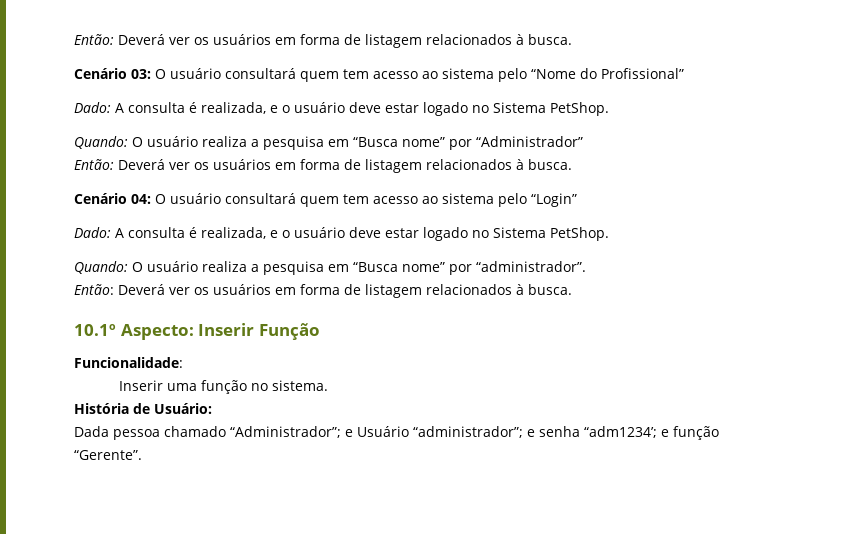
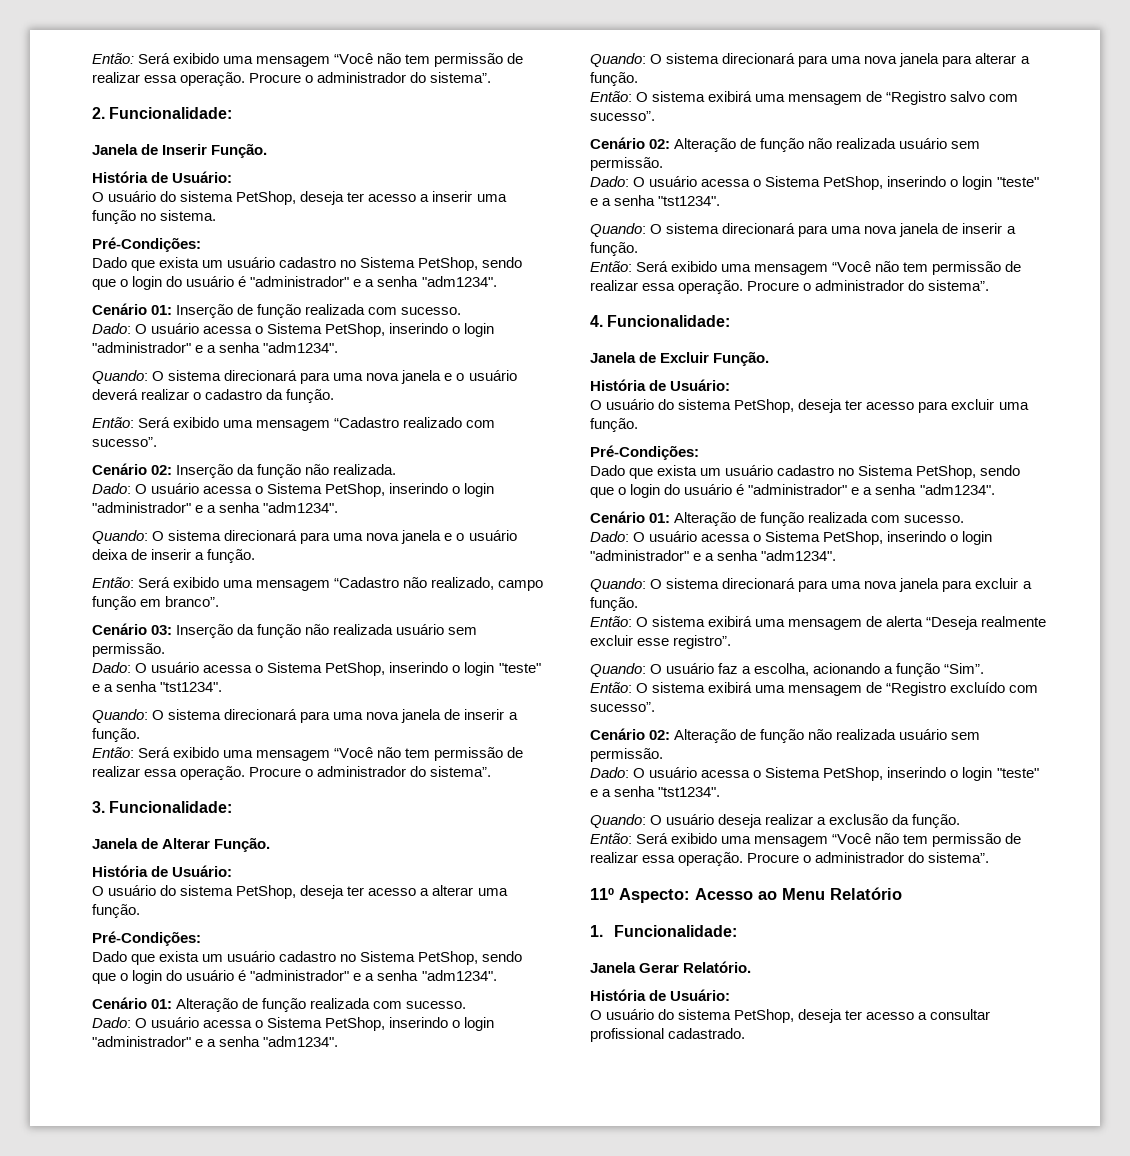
[74,34,572,48] [74,68,684,82] [74,102,609,116] [74,136,583,150] [74,159,572,173] [74,193,577,207] [74,227,609,241] [74,261,586,275] [74,284,572,298] [74,323,320,340] [74,357,183,368] [119,380,329,394] [74,403,212,414] [74,426,719,440] [74,450,142,460] Então: Deverá ver os usuários em forma de listagem relacionados à busca. // Cenário 03: O usuário consultará quem tem acesso ao sistema pelo “Nome do Profissional” // Dado: A consulta é realizada, e o usuário deve estar logado no Sistema PetShop. // Quando: O usuário realiza a pesquisa em “Busca nome” por “Administrador” // Então: Deverá ver os usuários em forma de listagem relacionados à busca. // Cenário 04: O usuário consultará quem tem acesso ao sistema pelo “Login” // Dado: A consulta é realizada, e o usuário deve estar logado no Sistema PetShop. // Quando: O usuário realiza a pesquisa em “Busca nome” por “administrador”. // Então: Deverá ver os usuários em forma de listagem relacionados à busca. // 10.1º Aspecto: Inserir Função // Funcionalidade: // Inserir uma função no sistema. // História de Usuário: // Dada pessoa chamado “Administrador”; e Usuário “administrador”; e senha “adm1234’; e função “Gerente”. -> [92,53,524,67] [92,72,492,86] [92,107,233,119] [92,143,268,158] [92,171,233,183] [92,191,507,205] [92,210,217,224] [92,237,201,252] [92,257,523,271] [92,276,497,290] [92,303,462,318] [92,323,495,337] [92,342,339,353] [92,370,517,384] [92,389,335,403] [92,417,496,431] [92,437,157,447] [92,463,397,478] [92,483,495,497] [92,502,339,513] [92,530,517,544] [92,549,256,563] [92,577,544,591] [92,596,220,610] [92,623,478,638] [92,643,165,657] [92,662,541,676] [92,681,223,692] [92,709,518,723] [92,728,140,742] [92,747,524,761] [92,766,492,780] [92,801,233,813] [92,837,271,852] [92,865,233,877] [92,885,508,899] [92,904,140,918] [92,931,201,946] [92,951,523,965] [92,970,497,984] [92,997,467,1012] [92,1017,495,1031] [92,1036,339,1047] [590,53,1030,67] [590,72,638,86] [590,91,1019,105] [590,111,655,121] [590,137,981,152] [590,157,663,171] [590,176,1039,190] [590,195,721,206] [590,223,1016,237] [590,242,638,256] [590,261,1022,275] [590,280,990,294] [590,315,731,327] [590,351,770,366] [590,379,731,391] [590,399,1029,413] [590,418,638,432] [590,445,699,460] [590,465,1021,479] [590,484,995,498] [590,511,965,526] [590,531,993,545] [590,550,837,561] [590,578,1032,592] [590,597,638,611] [590,616,1047,630] [590,635,732,649] [590,663,985,677] [590,682,1039,696] [590,702,655,712] [590,728,981,743] [590,748,663,762] [590,767,1039,781] [590,786,721,797] [590,814,961,828] [590,833,1022,847] [590,852,990,866] [590,887,902,903] [590,925,738,937] [590,961,752,973] [590,989,731,1001] [590,1009,991,1023] [590,1028,746,1042] Então: Será exibido uma mensagem “Você não tem permissão de realizar essa operação. Procure o administrador do sistema”. // 2. Funcionalidade: // Janela de Inserir Função. // História de Usuário: // O usuário do sistema PetShop, deseja ter acesso a inserir uma função no sistema. // Pré-Condições: // Dado que exista um usuário cadastro no Sistema PetShop, sendo que o login do usuário é "administrador" e a senha "adm1234". // Cenário 01: Inserção de função realizada com sucesso. // Dado: O usuário acessa o Sistema PetShop, inserindo o login "administrador" e a senha "adm1234". // Quando: O sistema direcionará para uma nova janela e o usuário deverá realizar o cadastro da função. // Então: Será exibido uma mensagem “Cadastro realizado com sucesso”. // Cenário 02: Inserção da função não realizada. // Dado: O usuário acessa o Sistema PetShop, inserindo o login "administrador" e a senha "adm1234". // Quando: O sistema direcionará para uma nova janela e o usuário deixa de inserir a função. // Então: Será exibido uma mensagem “Cadastro não realizado, campo função em branco”. // Cenário 03: Inserção da função não realizada usuário sem permissão. // Dado: O usuário acessa o Sistema PetShop, inserindo o login "teste" e a senha "tst1234". // Quando: O sistema direcionará para uma nova janela de inserir a função. // Então: Será exibido uma mensagem “Você não tem permissão de realizar essa operação. Procure o administrador do sistema”. // 3. Funcionalidade: // Janela de Alterar Função. // História de Usuário: // O usuário do sistema PetShop, deseja ter acesso a alterar uma função. // Pré-Condições: // Dado que exista um usuário cadastro no Sistema PetShop, sendo que o login do usuário é "administrador" e a senha "adm1234". // Cenário 01: Alteração de função realizada com sucesso. // Dado: O usuário acessa o Sistema PetShop, inserindo o login "administrador" e a senha "adm1234". // Quando: O sistema direcionará para uma nova janela para alterar a função. // Então: O sistema exibirá uma mensagem de “Registro salvo com sucesso”. // Cenário 02: Alteração de função não realizada usuário sem permissão. // Dado: O usuário acessa o Sistema PetShop, inserindo o login "teste" e a senha "tst1234". // Quando: O sistema direcionará para uma nova janela de inserir a função. // Então: Será exibido uma mensagem “Você não tem permissão de realizar essa operação. Procure o administrador do sistema”. // 4. Funcionalidade: // Janela de Excluir Função. // História de Usuário: // O usuário do sistema PetShop, deseja ter acesso para excluir uma função. // Pré-Condições: // Dado que exista um usuário cadastro no Sistema PetShop, sendo que o login do usuário é "administrador" e a senha "adm1234". // Cenário 01: Alteração de função realizada com sucesso. // Dado: O usuário acessa o Sistema PetShop, inserindo o login "administrador" e a senha "adm1234". // Quando: O sistema direcionará para uma nova janela para excluir a função. // Então: O sistema exibirá uma mensagem de alerta “Deseja realmente excluir esse registro”. // Quando: O usuário faz a escolha, acionando a função “Sim”. // Então: O sistema exibirá uma mensagem de “Registro excluído com sucesso”. // Cenário 02: Alteração de função não realizada usuário sem permissão. // Dado: O usuário acessa o Sistema PetShop, inserindo o login "teste" e a senha "tst1234". // Quando: O usuário deseja realizar a exclusão da função. // Então: Será exibido uma mensagem “Você não tem permissão de realizar essa operação. Procure o administrador do sistema”. // 11º Aspecto: Acesso ao Menu Relatório // 1. Funcionalidade: // Janela Gerar Relatório. // História de Usuário: // O usuário do sistema PetShop, deseja ter acesso a consultar profissional cadastrado.

